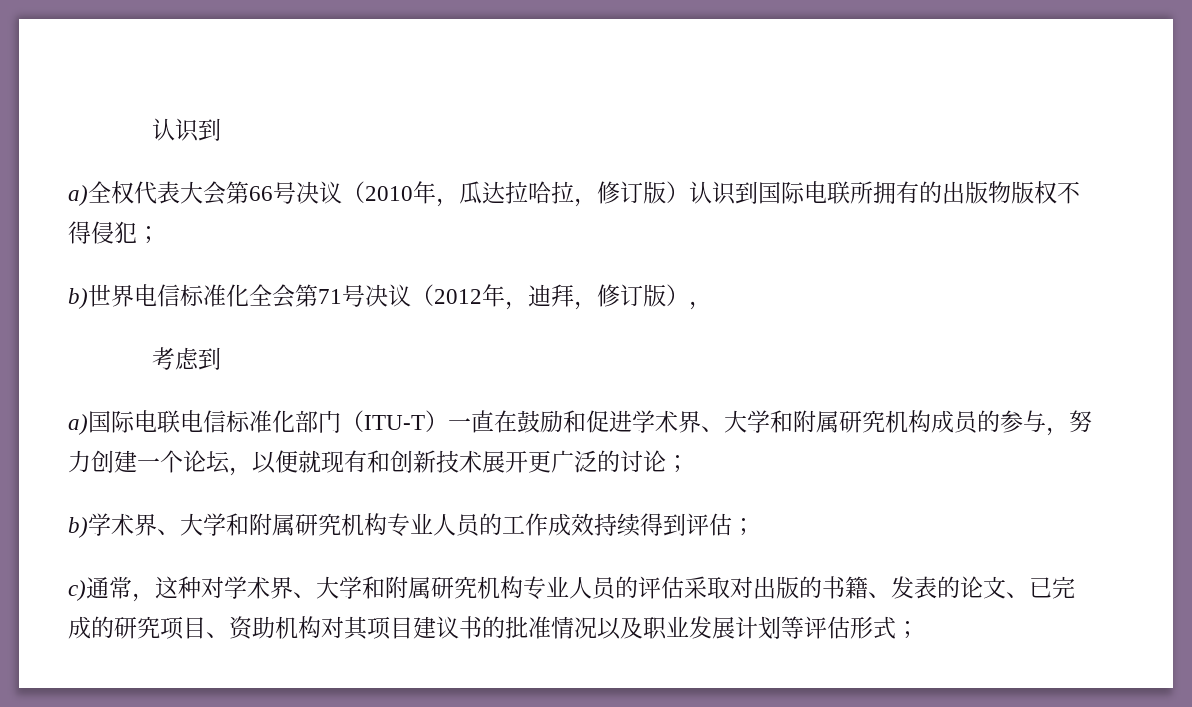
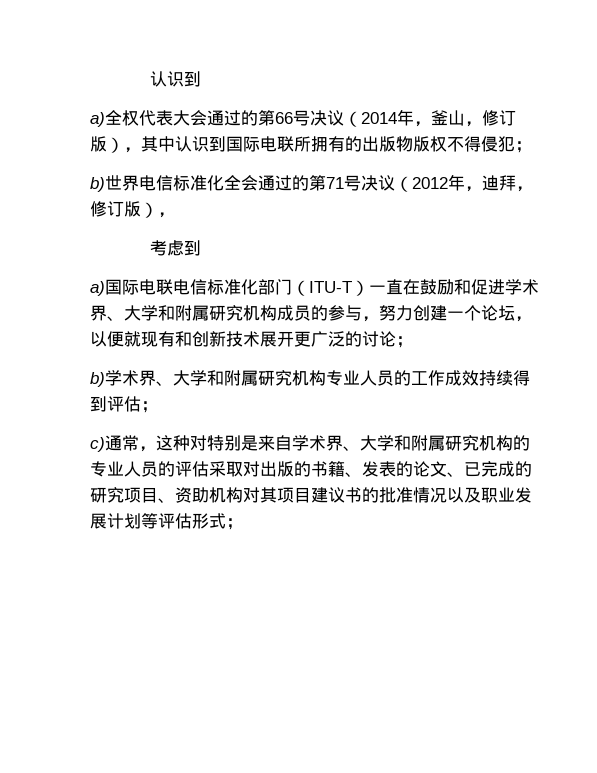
(226, 193) none -> [207,110,258,126] 通过的
[365,181,689,207] 2010年，瓜达拉哈拉，修订版） -> [361,109,516,127] [90,136,175,153] 2014年，釜山，修订版），其中
(295, 296) none -> [258,175,309,191] 通过的
[224,576,523,599] 学术界、大学和附属研究机构 -> [207,435,530,451] 特别是来自学术界、大学和附属研究机构的

